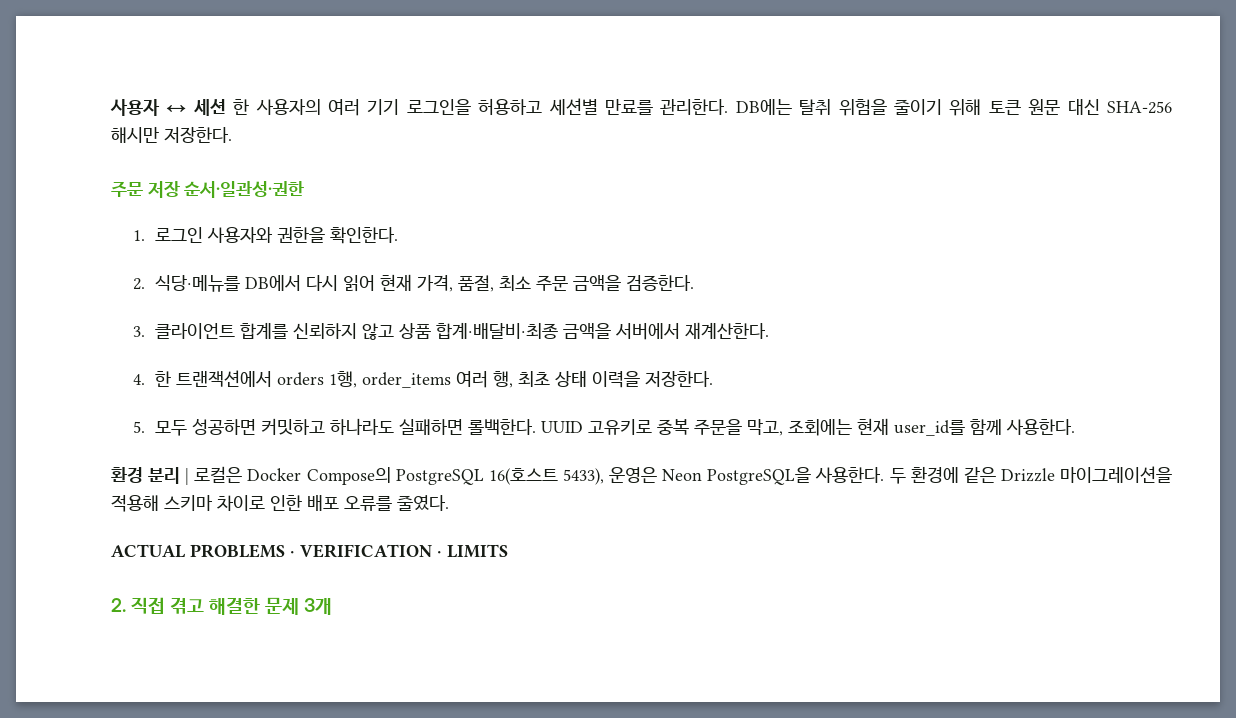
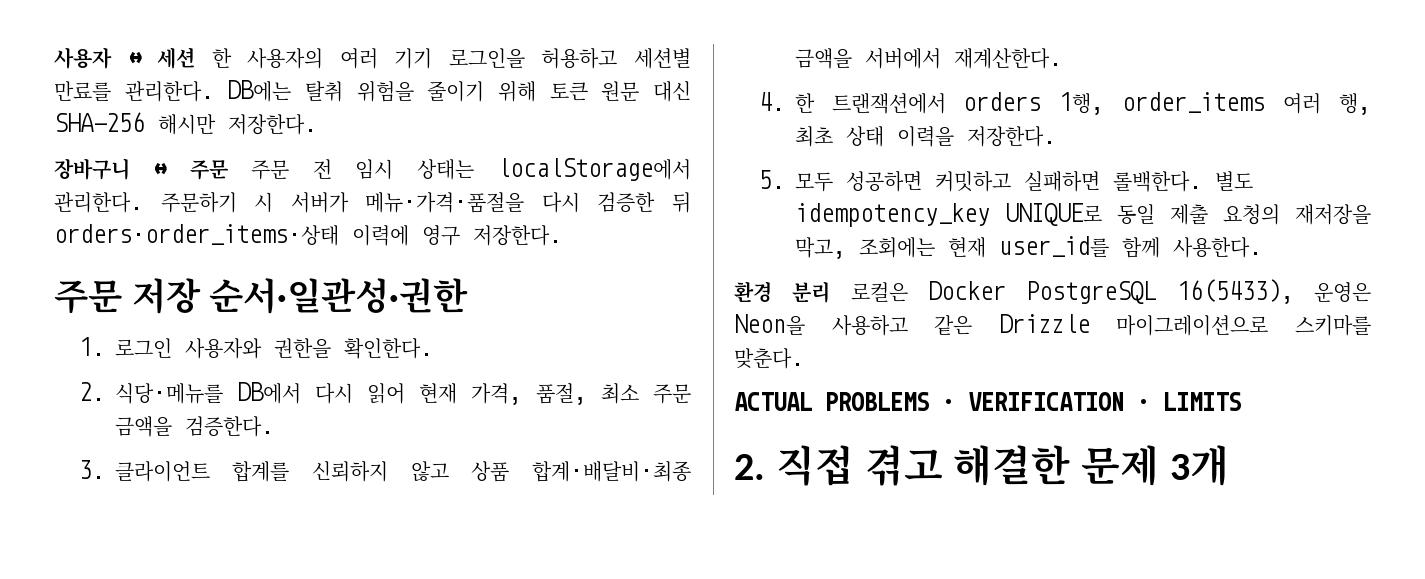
(232, 135) none -> [54,158,691,181] [54,192,691,213] [54,224,562,246] // 장바구니 ↔ 주문 주문 전 임시 상태는 localStorage에서 관리한다. 주문하기 시 서버가 메뉴·가격·품절을 다시 검증한 뒤 orders·order_items·상태 이력에 영구 저장한다.
[329,418,394,435] 하나라도 -> (1011, 181) none
[540,419,742,435] UUID 고유키로 중복 주문을 -> [1214,171,1253,191] [794,203,1371,227] 별도 idempotency_key UNIQUE로 동일 제출 요청의 재저장을
[185,468,190,485] | -> (831, 292) none
[306,466,1172,485] [111,495,449,512] Compose의 PostgreSQL 16(호스트 5433), 운영은 Neon PostgreSQL을 사용한다. 두 환경에 같은 Drizzle 마이그레이션을 적용해 스키마 차이로 인한 배포 오류를 줄였다. -> [1026,279,1371,304] [734,314,1371,336] [734,348,804,369] PostgreSQL 16(5433), 운영은 Neon을 사용하고 같은 Drizzle 마이그레이션으로 스키마를 맞춘다.

